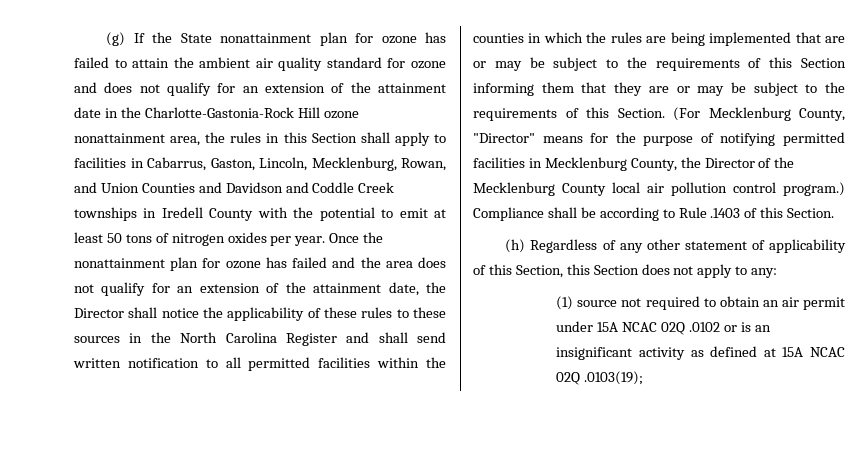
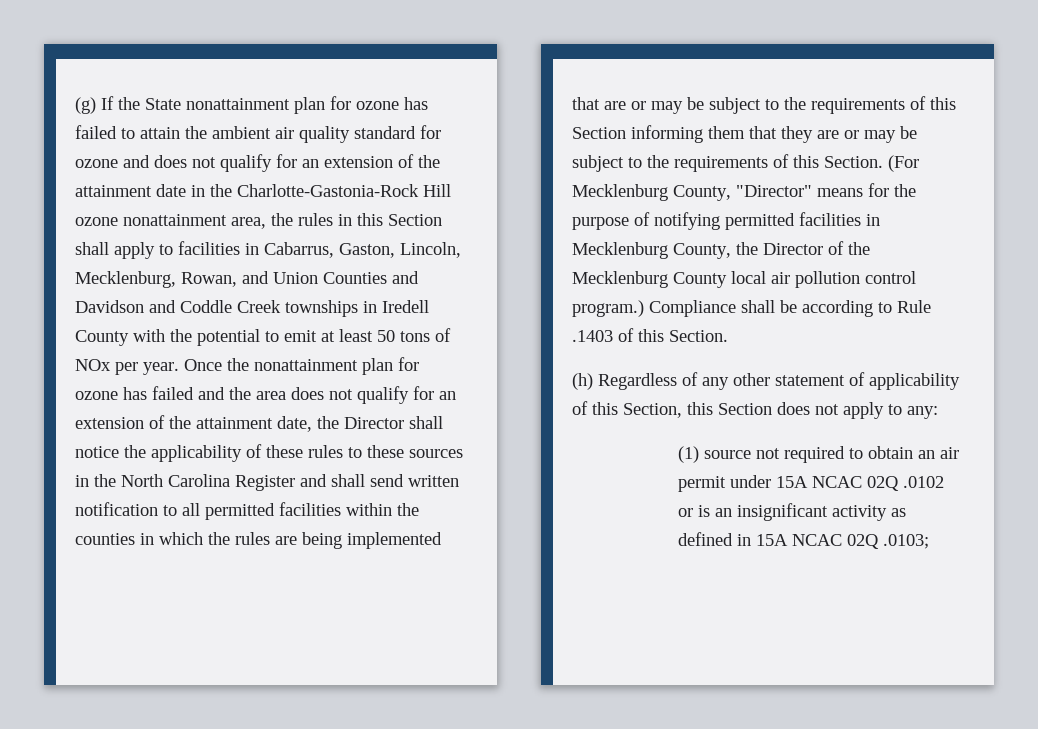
[171,232,267,246] nitrogen oxides -> [75,359,111,371] NOx
[763,347,845,357] [556,371,644,385] at 15A NCAC 02Q .0103(19); -> [737,534,930,549] in 15A NCAC 02Q .0103;

